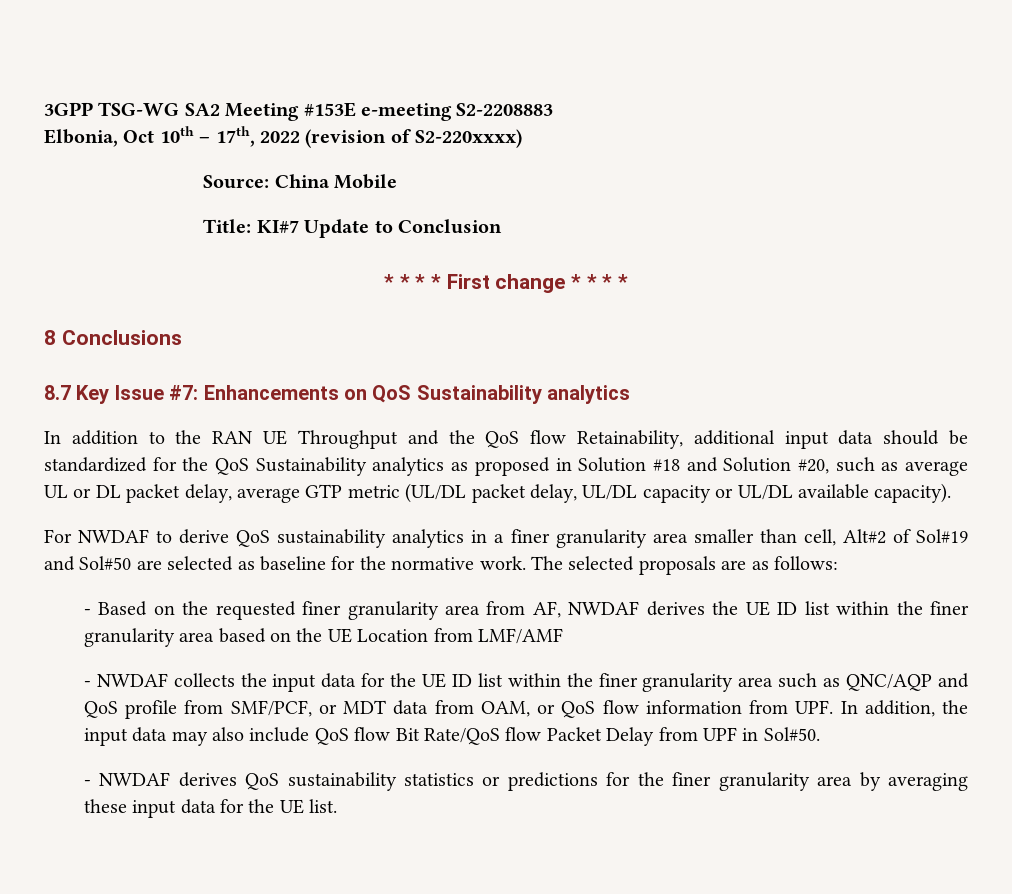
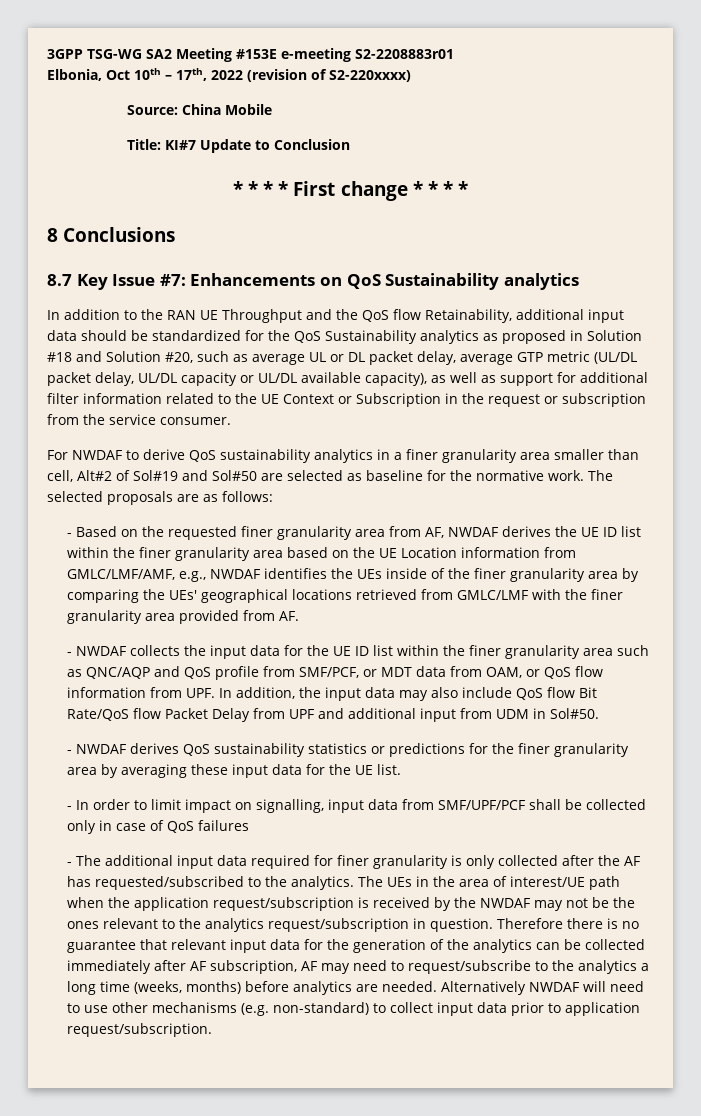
[456,103,554,116] S2-2208883 -> [355,49,454,59] S2-2208883r01
[874,483,952,503] capacity). -> [365,372,648,386] [47,393,646,407] [47,414,231,425] capacity), as well as support for additional filter information related to the UE Context or Subscription in the request or subscription from the service consumer.
[433,628,564,644] from LMF/AMF -> [460,547,576,558] [66,568,639,582] [66,589,623,603] [66,610,299,624] information from GMLC/LMF/AMF, e.g., NWDAF identifies the UEs inside of the finer granularity area by comparing the UEs' geographical locations retrieved from GMLC/LMF with the finer granularity area provided from AF.
(738, 734) none -> [317,708,529,722] and additional input from UDM
(338, 806) none -> [66,799,646,813] [66,820,249,834] [66,855,640,869] [66,876,620,890] [66,897,635,911] [66,918,639,932] [66,939,645,953] [66,960,649,974] [66,981,644,995] [66,1002,640,1016] [66,1023,212,1037] // - In order to limit impact on signalling, input data from SMF/UPF/PCF shall be collected only in case of QoS failures // - The additional input data required for finer granularity is only collected after the AF has requested/subscribed to the analytics. The UEs in the area of interest/UE path when the application request/subscription is received by the NWDAF may not be the ones relevant to the analytics request/subscription in question. Therefore there is no guarantee that relevant input data for the generation of the analytics can be collected immediately after AF subscription, AF may need to request/subscribe to the analytics a long time (weeks, months) before analytics are needed. Alternatively NWDAF will need to use other mechanisms (e.g. non-standard) to collect input data prior to application request/subscription.

